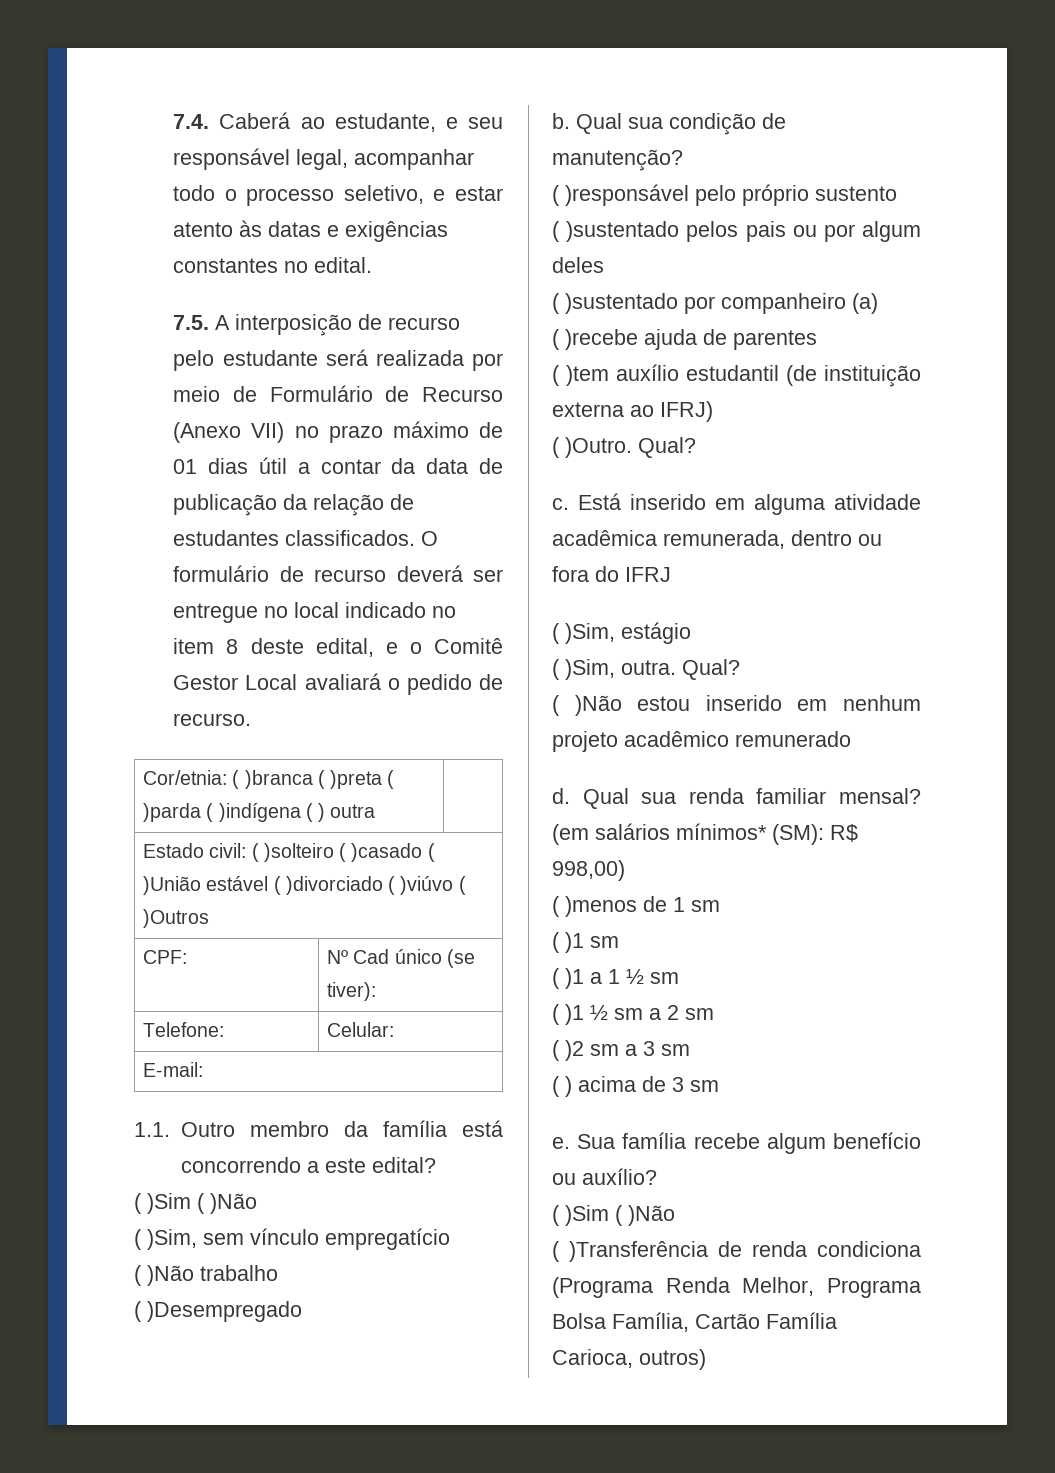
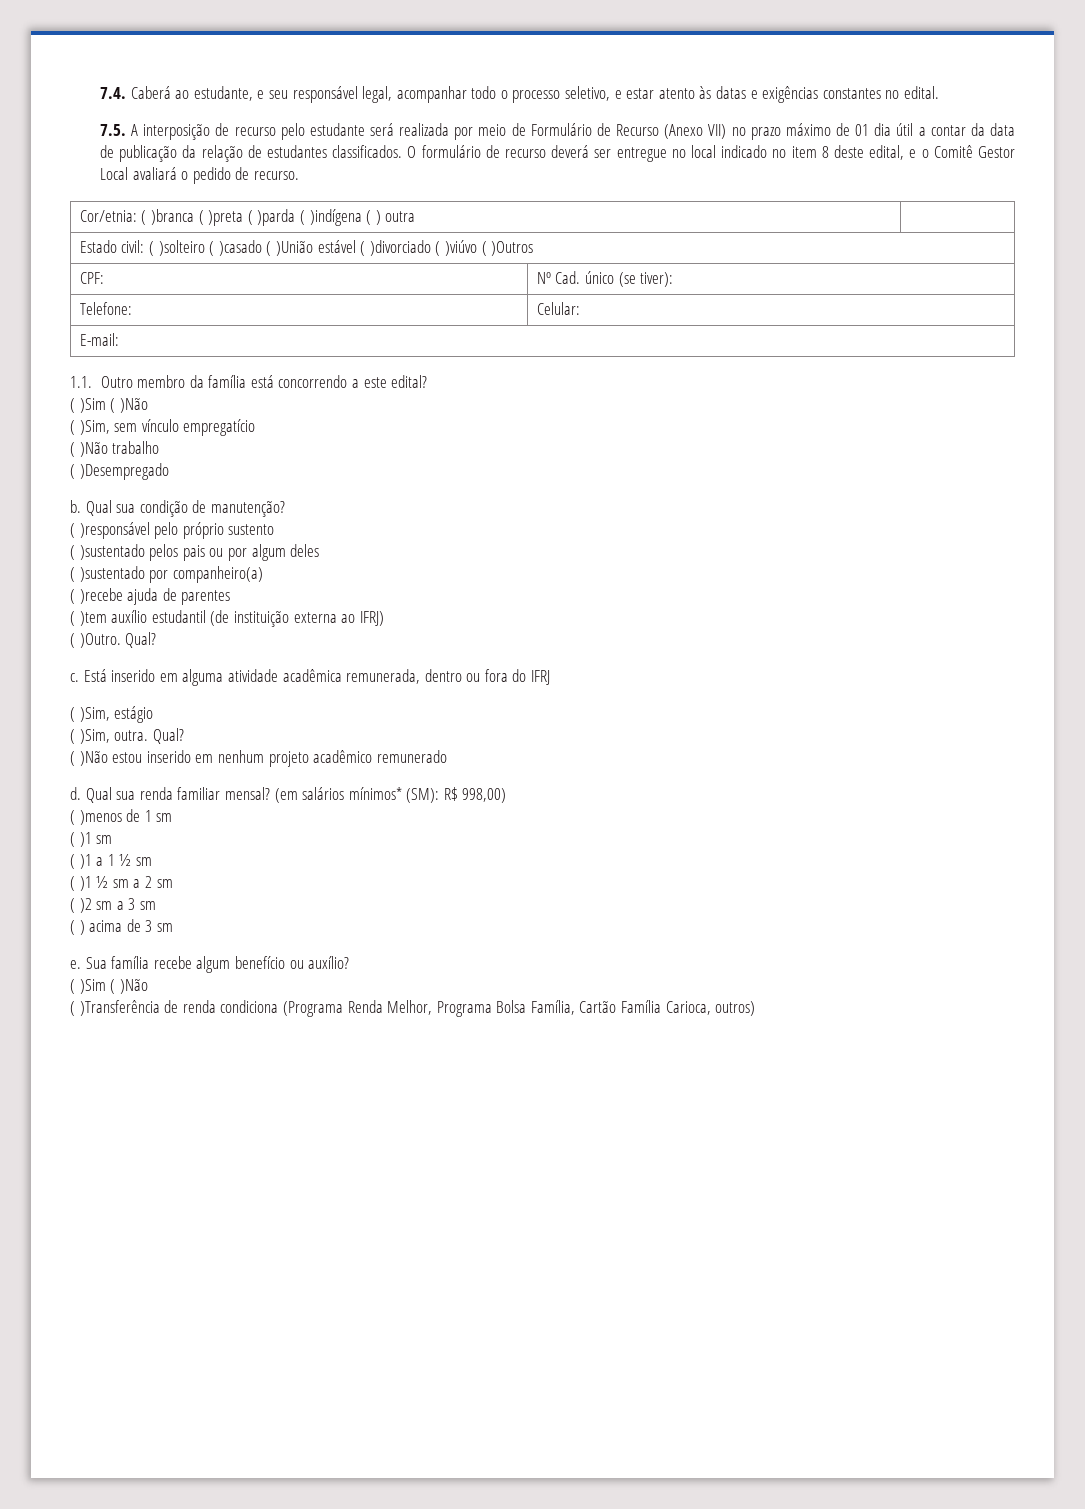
[208,458,249,474] dias -> [874,123,892,136] dia
[353,949,390,964] Cad -> [555,271,581,284] Cad.
[721,293,878,314] companheiro (a) -> [172,566,263,583] companheiro(a)

